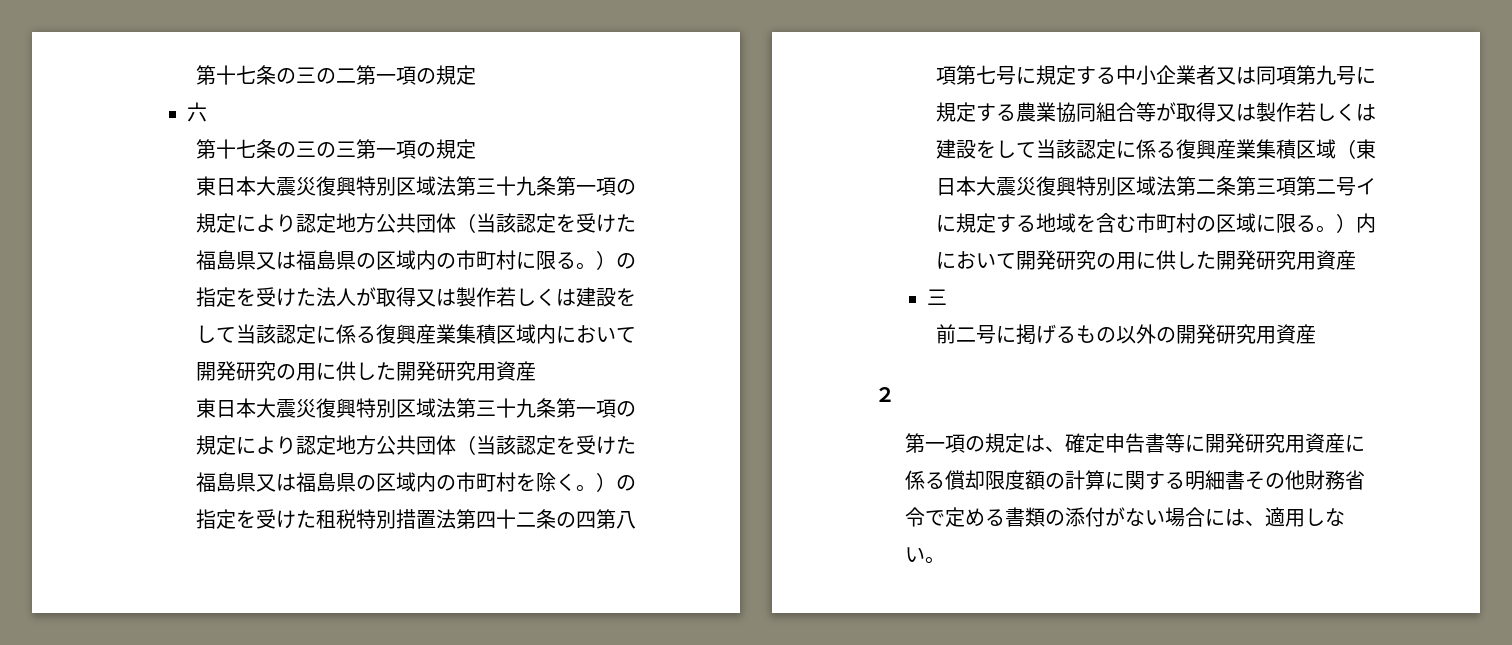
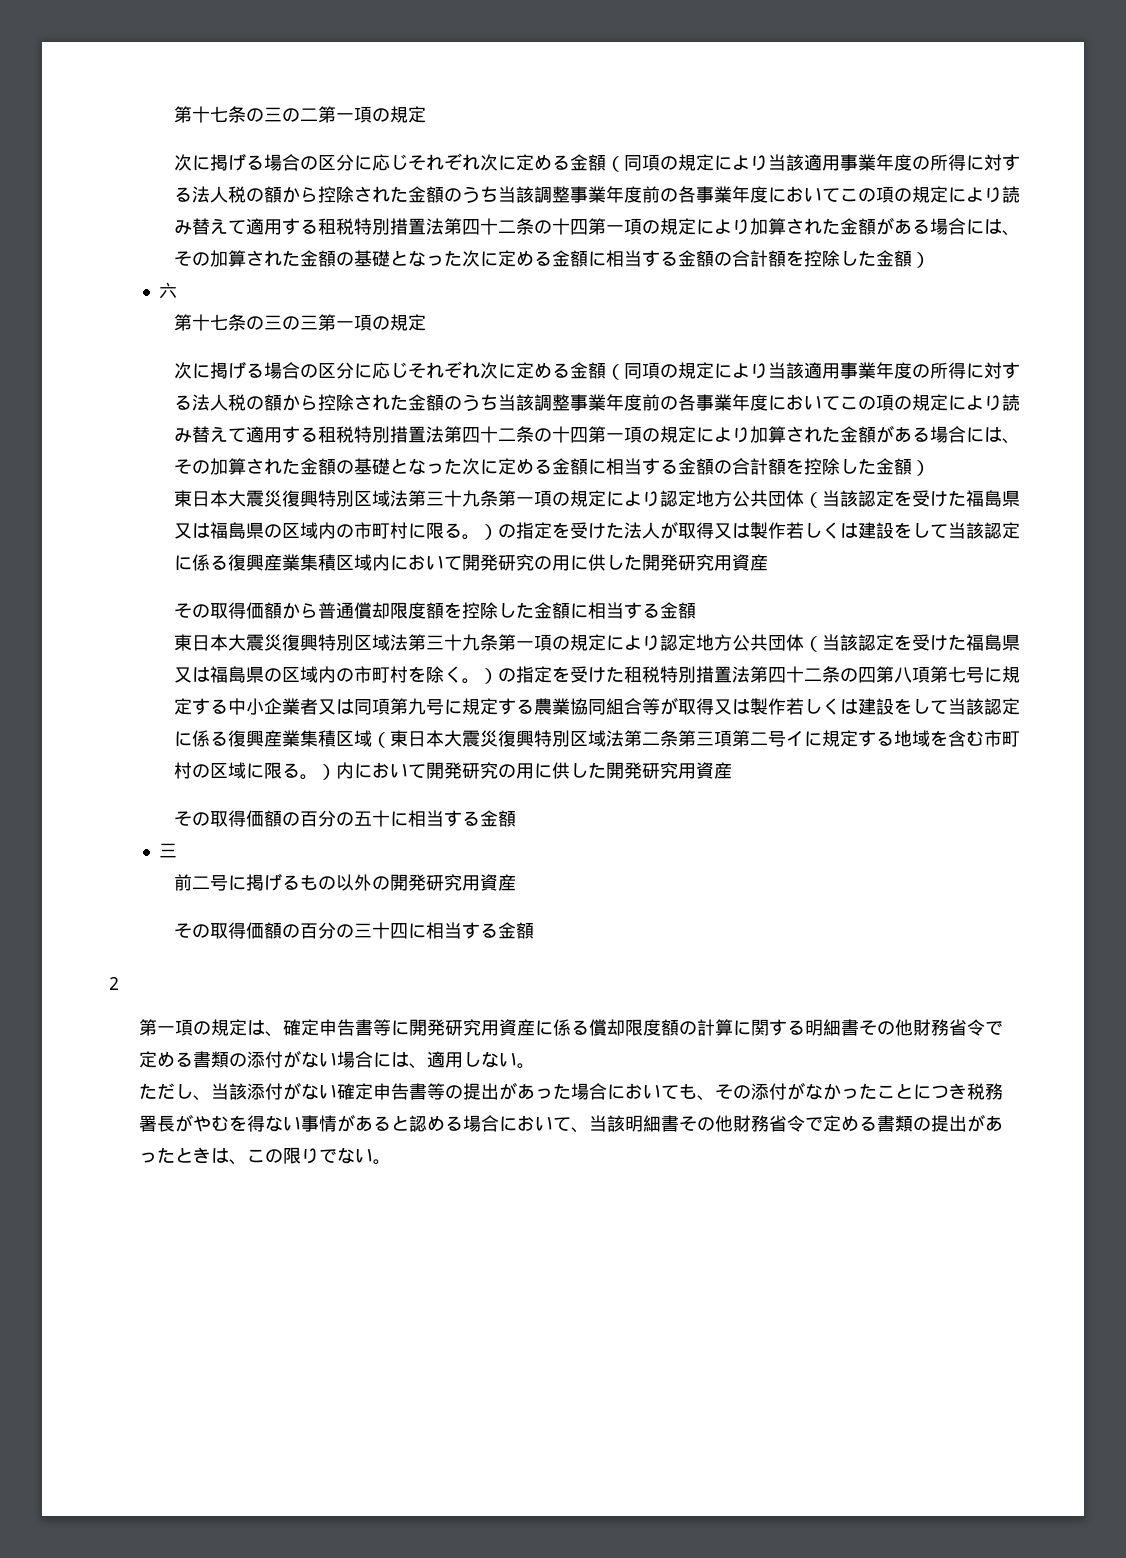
(476, 75) none -> [173,153,1020,172] [173,186,1020,203] [173,217,1020,236] [173,250,930,268] // 次に掲げる場合の区分に応じそれぞれ次に定める金額（同項の規定により当該適用事業年度の所得に対する法人税の額から控除された金額のうち当該調整事業年度前の各事業年度においてこの項の規定により読み替えて適用する租税特別措置法第四十二条の十四第一項の規定により加算された金額がある場合には、その加算された金額の基礎となった次に定める金額に相当する金額の合計額を控除した金額）
(476, 149) none -> [173,361,1020,380] [173,394,1020,411] [173,425,1020,444] [173,458,930,476] // 次に掲げる場合の区分に応じそれぞれ次に定める金額（同項の規定により当該適用事業年度の所得に対する法人税の額から控除された金額のうち当該調整事業年度前の各事業年度においてこの項の規定により読み替えて適用する租税特別措置法第四十二条の十四第一項の規定により加算された金額がある場合には、その加算された金額の基礎となった次に定める金額に相当する金額の合計額を控除した金額）
(536, 371) none -> [173,602,696,619] // その取得価額から普通償却限度額を控除した金額に相当する金額
(1356, 260) none -> [173,810,516,827] // その取得価額の百分の五十に相当する金額
(1316, 334) none -> [173,922,534,939] // その取得価額の百分の三十四に相当する金額
(946, 560) none -> [139,1082,1004,1101] [139,1114,1004,1133] [139,1147,392,1165] // ただし、当該添付がない確定申告書等の提出があった場合においても、その添付がなかったことにつき税務署長がやむを得ない事情があると認める場合において、当該明細書その他財務省令で定める書類の提出があったときは、この限りでない。

